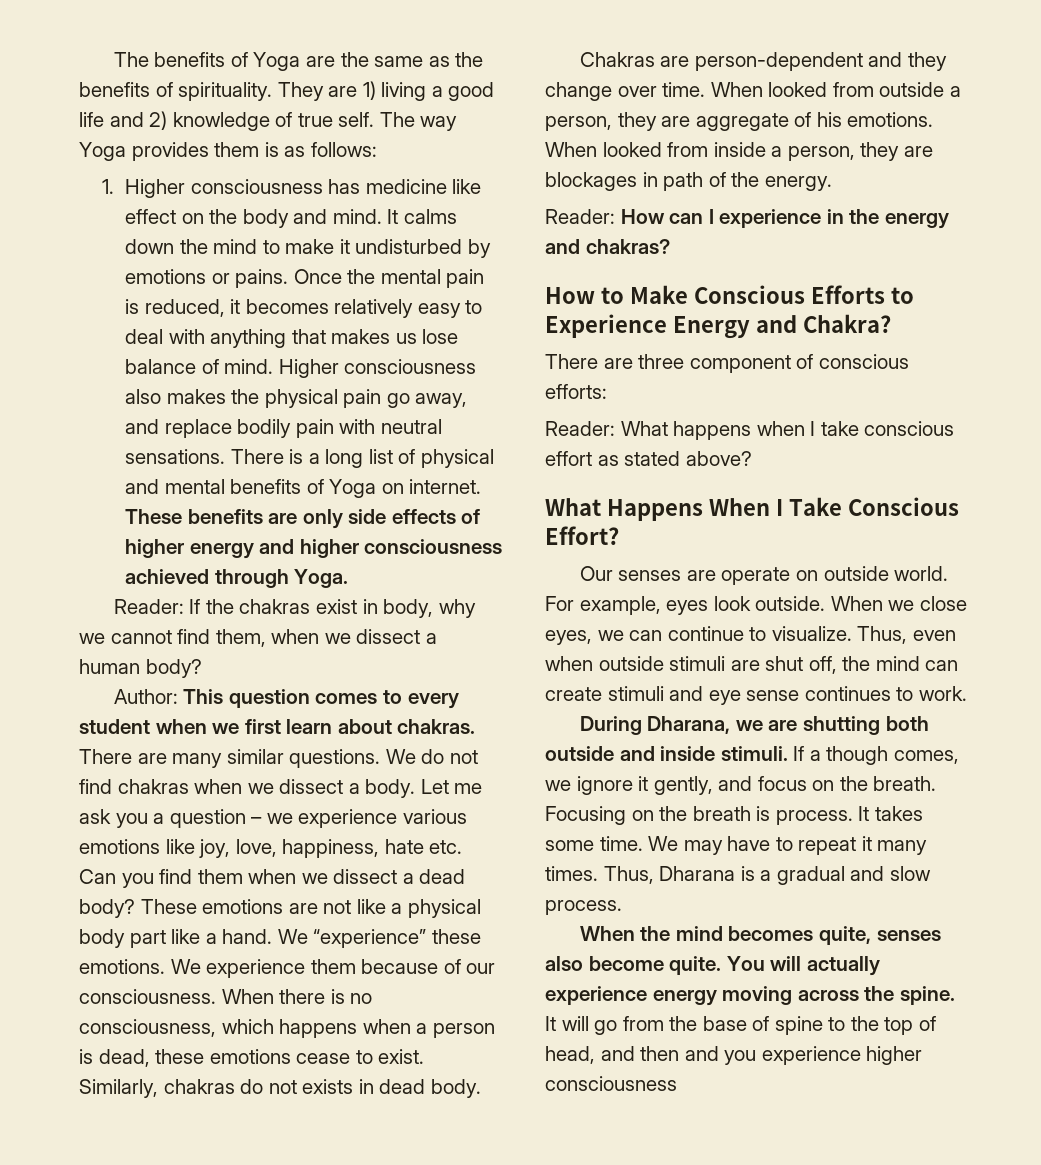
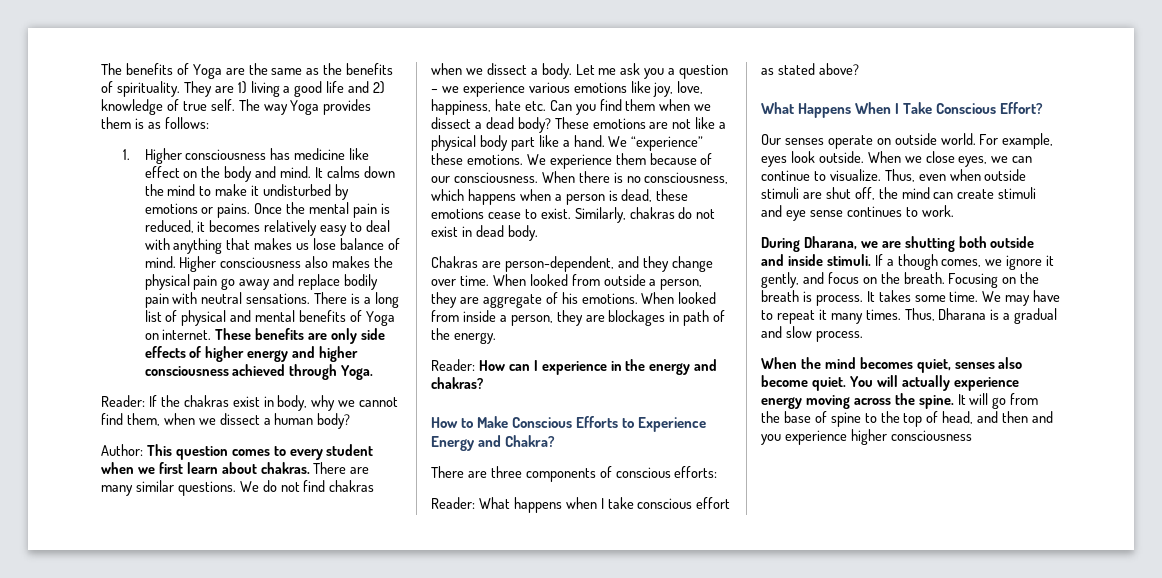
[415,393,468,408] away, -> [239,279,271,290] away
[302,1079,354,1094] exists -> [431,226,458,237] exist
[694,52,863,71] person-dependent -> [504,256,614,272] person-dependent,
[689,355,791,373] component -> [525,468,596,482] components
[686,570,716,581] are -> (824, 141) none
[819,926,872,945] quite, -> [916,359,951,373] quiet,
[669,956,722,975] quite. -> [811,377,846,391] quiet.

